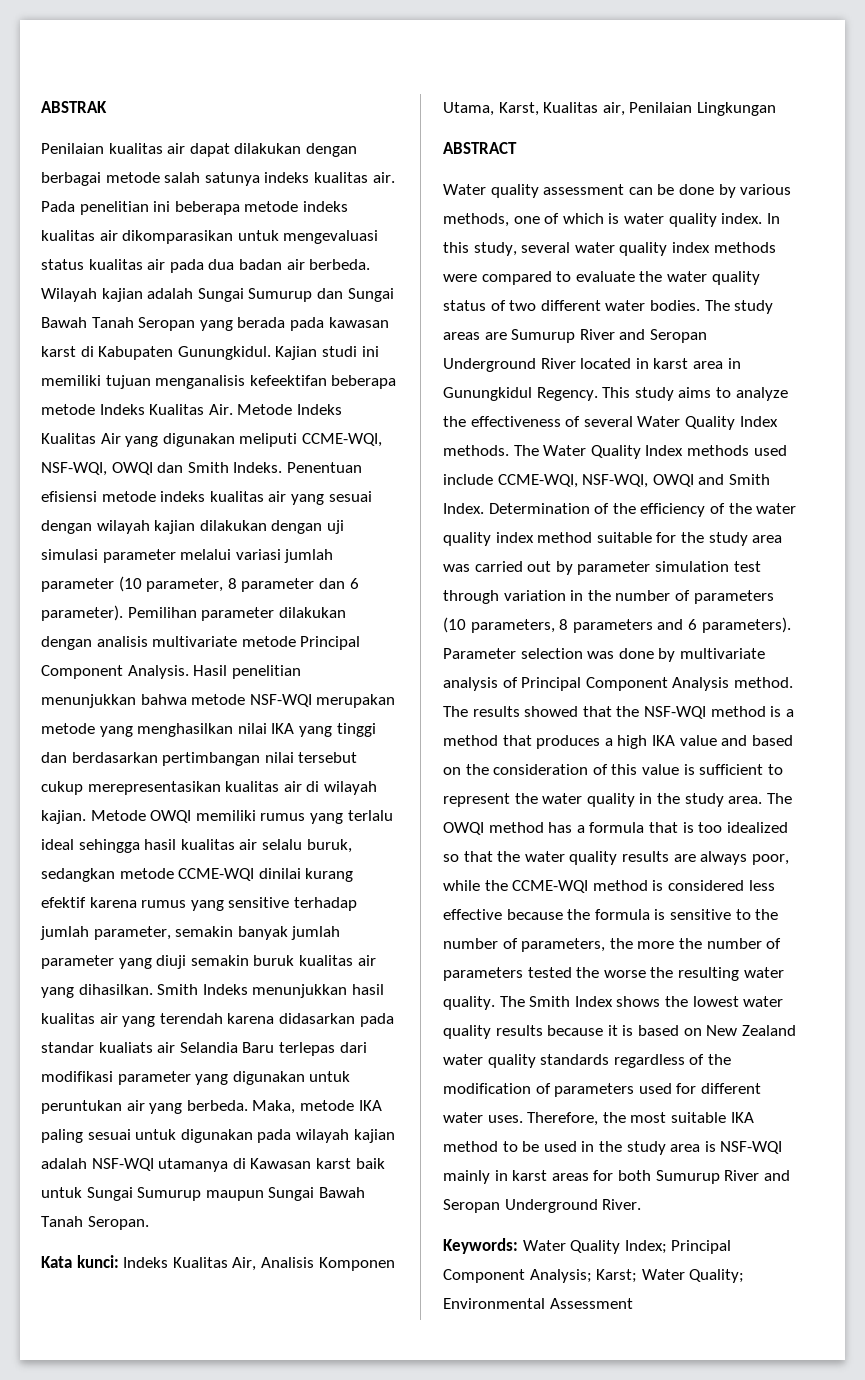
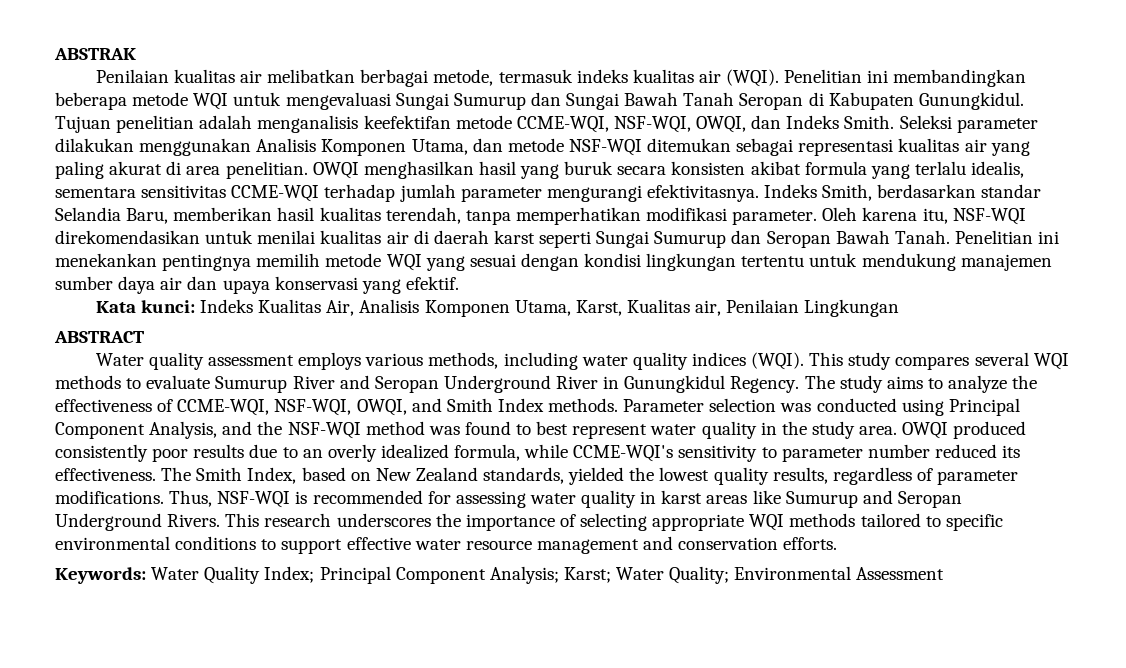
[189,143,357,157] [41,172,395,186] [41,201,348,215] [41,230,379,244] [41,259,371,273] [41,288,194,302] dapat dilakukan dengan berbagai metode salah satunya indeks kualitas air. Pada penelitian ini beberapa metode indeks kualitas air dikomparasikan untuk mengevaluasi status kualitas air pada dua badan air berbeda. Wilayah kajian adalah -> [267,69,1027,87] [55,92,391,110] melibatkan berbagai metode, termasuk indeks kualitas air (WQI). Penelitian ini membandingkan beberapa metode WQI untuk mengevaluasi
[199,317,389,331] [41,346,379,360] [41,375,397,389] [41,404,342,415] [41,433,382,447] [41,462,362,476] [41,491,372,505] [41,520,344,534] [41,549,334,563] [41,576,359,592] [41,605,346,621] [41,636,361,650] [41,665,301,679] [41,694,396,708] [41,723,376,737] [41,752,358,766] [41,781,377,795] [41,810,393,824] [41,839,352,853] [41,868,354,882] [41,897,357,911] [40,926,341,940] [41,955,376,969] [41,984,384,998] [41,1013,394,1027] [41,1042,367,1056] [41,1071,351,1085] [41,1100,382,1114] [41,1129,395,1143] [41,1158,385,1172] [41,1187,365,1201] [41,1216,149,1230] yang berada pada kawasan karst di Kabupaten Gunungkidul. Kajian studi ini memiliki tujuan menganalisis kefeektifan beberapa metode Indeks Kualitas Air. Metode Indeks Kualitas Air yang digunakan meliputi CCME-WQI, NSF-WQI, OWQI dan Smith Indeks. Penentuan efisiensi metode indeks kualitas air yang sesuai dengan wilayah kajian dilakukan dengan uji simulasi parameter melalui variasi jumlah parameter (10 parameter, 8 parameter dan 6 parameter). Pemilihan parameter dilakukan dengan analisis multivariate metode Principal Component Analysis. Hasil penelitian menunjukkan bahwa metode NSF-WQI merupakan metode yang menghasilkan nilai IKA yang tinggi dan berdasarkan pertimbangan nilai tersebut cukup merepresentasikan kualitas air di wilayah kajian. Metode OWQI memiliki rumus yang terlalu ideal sehingga hasil kualitas air selalu buruk, sedangkan metode CCME-WQI dinilai kurang efektif karena rumus yang sensitive terhadap jumlah parameter, semakin banyak jumlah parameter yang diuji semakin buruk kualitas air yang dihasilkan. Smith Indeks menunjukkan hasil kualitas air yang terendah karena didasarkan pada standar kualiats air Selandia Baru terlepas dari modifikasi parameter yang digunakan untuk peruntukan air yang berbeda. Maka, metode IKA paling sesuai untuk digunakan pada wilayah kajian adalah NSF-WQI utamanya di Kawasan karst baik untuk Sungai Sumurup maupun Sungai Bawah Tanah Seropan. -> [808,92,1024,110] [55,115,1038,133] [55,138,1030,156] [55,161,1025,179] [55,184,1042,202] [55,207,1026,225] [55,230,1060,248] [55,253,1052,271] [55,276,459,294] di Kabupaten Gunungkidul. Tujuan penelitian adalah menganalisis keefektifan metode CCME-WQI, NSF-WQI, OWQI, dan Indeks Smith. Seleksi parameter dilakukan menggunakan Analisis Komponen Utama, dan metode NSF-WQI ditemukan sebagai representasi kualitas air yang paling akurat di area penelitian. OWQI menghasilkan hasil yang buruk secara konsisten akibat formula yang terlalu idealis, sementara sensitivitas CCME-WQI terhadap jumlah parameter mengurangi efektivitasnya. Indeks Smith, berdasarkan standar Selandia Baru, memberikan hasil kualitas terendah, tanpa memperhatikan modifikasi parameter. Oleh karena itu, NSF-WQI direkomendasikan untuk menilai kualitas air di daerah karst seperti Sungai Sumurup dan Seropan Bawah Tanah. Penelitian ini menekankan pentingnya memilih metode WQI yang sesuai dengan kondisi lingkungan tertentu untuk mendukung manajemen sumber daya air dan upaya konservasi yang efektif.
[628,184,792,198] [443,213,780,227] [443,242,776,256] [443,271,760,285] [443,300,774,314] [443,332,507,340] can be done by various methods, one of which is water quality index. In this study, several water quality index methods were compared to evaluate the water quality status of two different water bodies. The study areas are -> [298,352,1069,370] [55,375,211,389] employs various methods, including water quality indices (WQI). This study compares several WQI methods to evaluate
[580,358,723,369] located in karst area -> (599, 382) none
[602,387,631,398] This -> [804,375,835,389] The
[583,416,778,430] [443,445,787,459] [443,474,770,488] [443,503,797,517] [443,532,783,546] [443,561,761,575] [443,590,774,604] [443,617,791,633] [443,648,765,662] [443,677,793,691] [443,706,794,719] [443,735,793,749] [443,764,783,775] [443,793,538,807] several Water Quality Index methods. The Water Quality Index methods used include CCME-WQI, NSF-WQI, OWQI and Smith Index. Determination of the efficiency of the water quality index method suitable for the study area was carried out by parameter simulation test through variation in the number of parameters (10 parameters, 8 parameters and 6 parameters). Parameter selection was done by multivariate analysis of Principal Component Analysis method. The results showed that the NSF-WQI method is a method that produces a high IKA value and based on the consideration of this value is sufficient to represent the -> [177,398,1020,416] [55,421,648,439] CCME-WQI, NSF-WQI, OWQI, and Smith Index methods. Parameter selection was conducted using Principal Component Analysis, and the NSF-WQI method was found to best represent
[766,793,792,804] [443,822,788,835] [443,851,789,865] [443,880,775,893] [443,909,779,920] [443,938,782,952] [443,967,784,981] [443,996,784,1010] [443,1025,796,1039] [443,1054,731,1068] [443,1083,761,1097] [443,1112,754,1126] [443,1141,783,1155] [443,1170,790,1184] [443,1199,642,1213] The OWQI method has a formula that is too idealized so that the water quality results are always poor, while the CCME-WQI method is considered less effective because the formula is sensitive to the number of parameters, the more the number of parameters tested the worse the resulting water quality. The Smith Index shows the lowest water quality results because it is based on New Zealand water quality standards regardless of the modification of parameters used for different water uses. Therefore, the most suitable IKA method to be used in the study area is NSF-WQI mainly in karst areas for both Sumurup River and Seropan Underground River. -> [902,421,1027,439] [55,444,1021,462] [55,467,1019,485] [55,490,962,508] [55,513,1003,531] [55,536,838,554] OWQI produced consistently poor results due to an overly idealized formula, while CCME-WQI's sensitivity to parameter number reduced its effectiveness. The Smith Index, based on New Zealand standards, yielded the lowest quality results, regardless of parameter modifications. Thus, NSF-WQI is recommended for assessing water quality in karst areas like Sumurup and Seropan Underground Rivers. This research underscores the importance of selecting appropriate WQI methods tailored to specific environmental conditions to support effective water resource management and conservation efforts.

